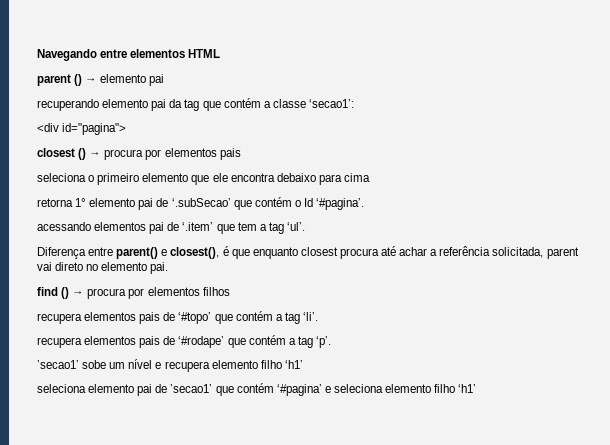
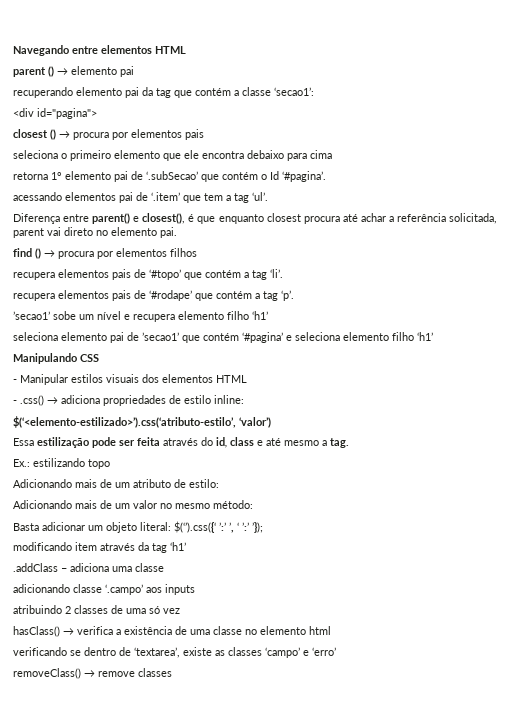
(477, 388) none -> [13,353,99,364] [13,374,247,385] [13,395,244,406] [13,416,271,428] [13,437,349,448] [13,458,110,469] [13,479,219,488] [13,500,253,509] [13,521,263,533] [13,542,186,553] [13,563,164,572] [13,584,195,595] [13,605,180,614] [13,626,331,637] [13,647,336,658] [13,668,172,679] // Manipulando CSS // - Manipular estilos visuais dos elementos HTML // - .css() → adiciona propriedades de estilo inline: // $(‘<elemento-estilizado>’).css(‘atributo-estilo’, ‘valor’) // Essa estilização pode ser feita através do id, class e até mesmo a tag. // Ex.: estilizando topo // Adicionando mais de um atributo de estilo: // Adicionando mais de um valor no mesmo método: // Basta adicionar um objeto literal: $(‘’).css({‘ ’:’ ’, ‘ ’:’ ’}); // modificando item através da tag ‘h1’ // .addClass – adiciona uma classe // adicionando classe ‘.campo’ aos inputs // atribuindo 2 classes de uma só vez // hasClass() → verifica a existência de uma classe no elemento html // verificando se dentro de ‘textarea’, existe as classes ‘campo’ e ‘erro’ // removeClass() → remove classes

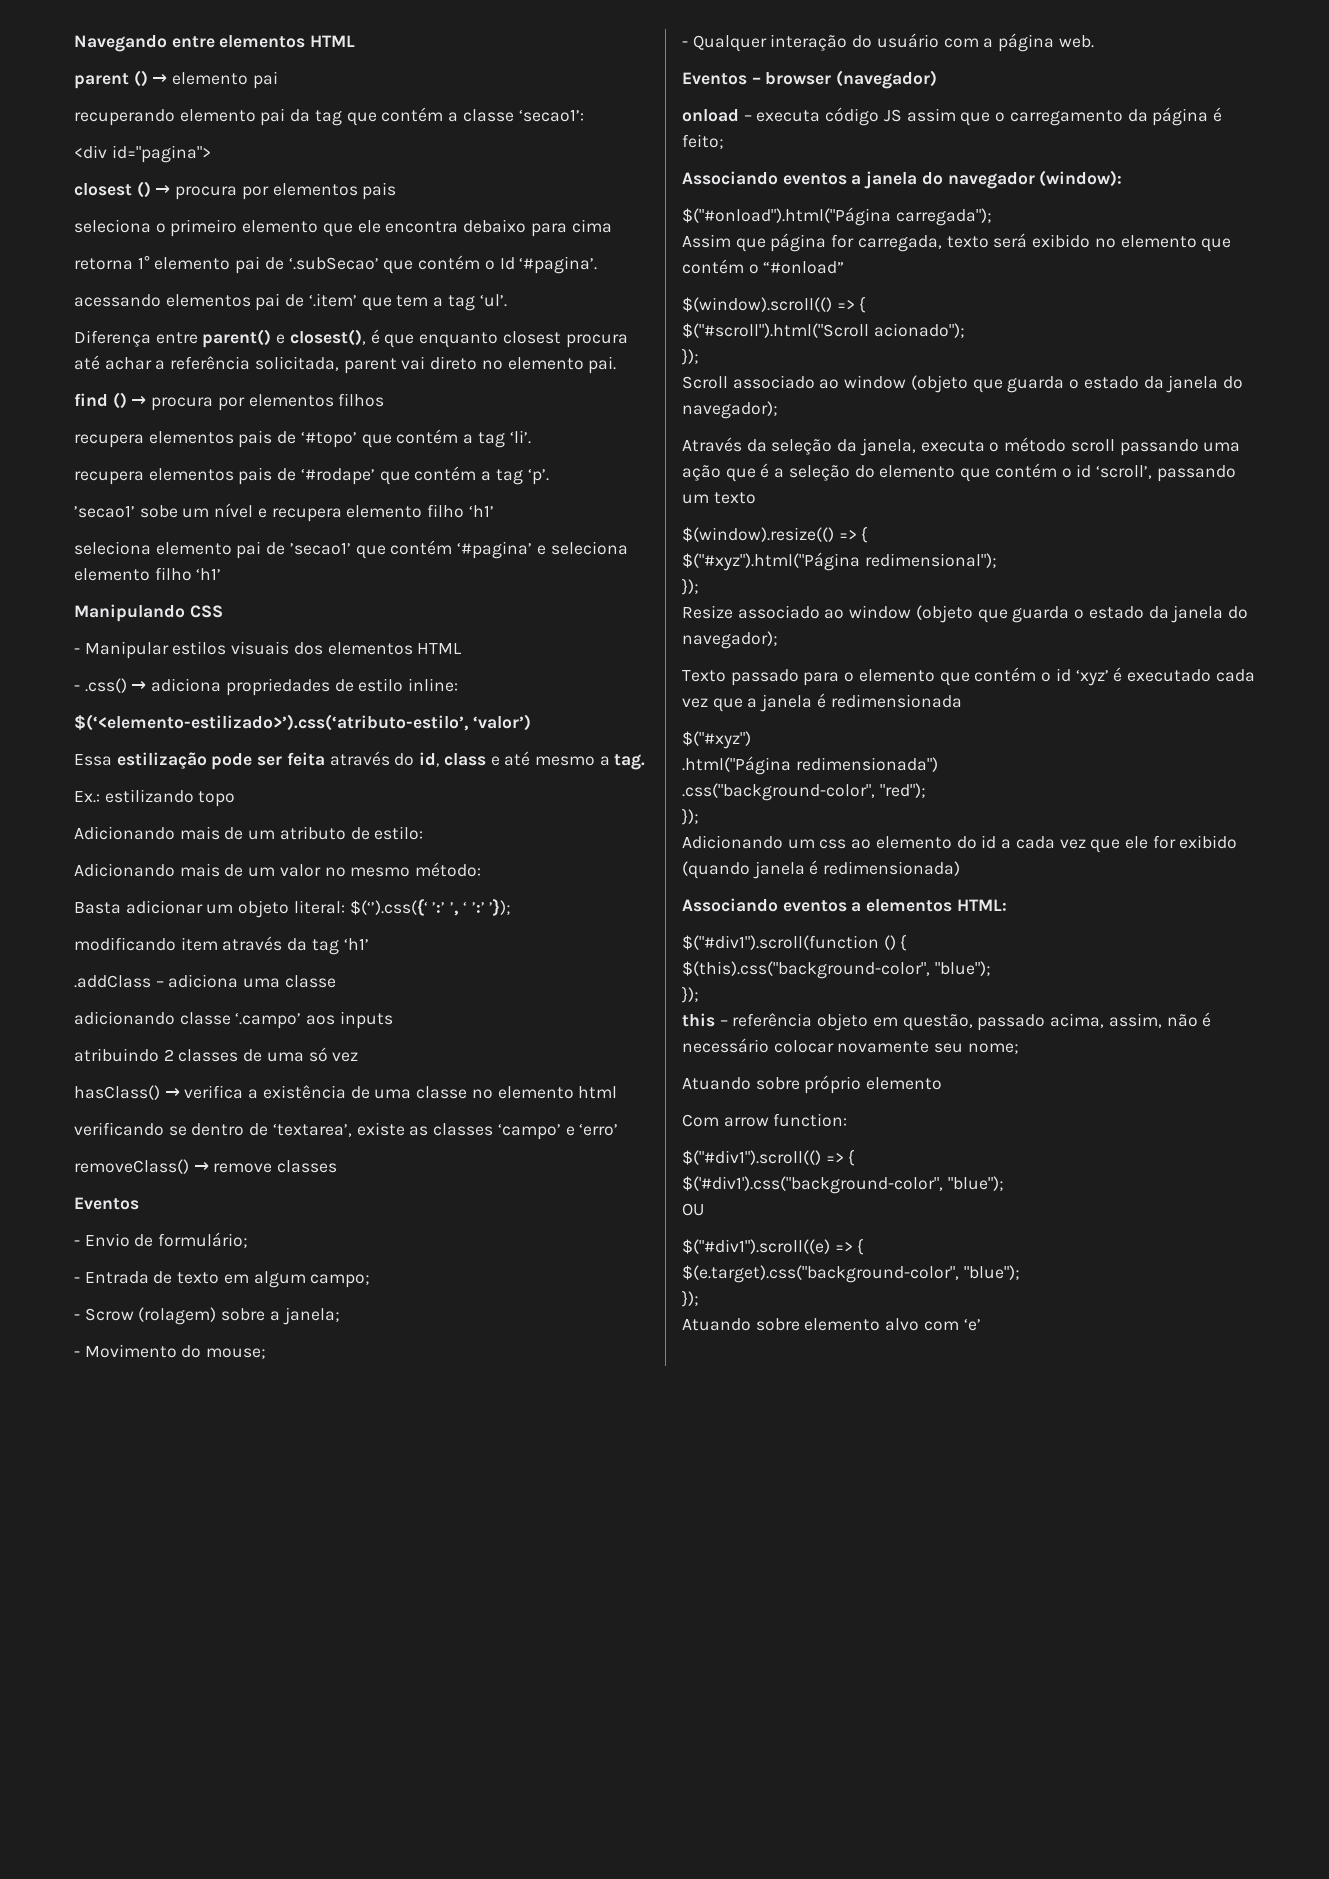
(172, 672) none -> [74,1197,139,1210] [74,1232,249,1248] [74,1271,371,1288] [74,1307,340,1325] [74,1344,267,1359] [682,33,1094,52] [682,70,938,89] [682,107,1222,126] [682,134,724,149] [682,170,1123,189] [682,207,992,226] [682,233,1232,252] [682,259,845,274] [682,296,866,313] [682,323,965,338] [682,348,699,365] [682,375,1243,393] [682,401,778,419] [682,437,1241,456] [682,463,1236,482] [682,492,756,504] [682,526,868,543] [682,552,997,571] [682,578,699,595] [682,605,1248,623] [682,631,778,649] [682,667,1255,686] [682,693,962,712] [682,731,751,749] [682,756,938,775] [682,783,926,801] [682,808,699,825] [682,835,1238,853] [682,860,961,879] [682,898,1007,912] [682,934,907,951] [682,961,991,979] [682,986,699,1003] [682,1012,1212,1031] [682,1038,1019,1054] [682,1075,943,1094] [682,1113,848,1127] [682,1149,855,1166] [682,1176,1004,1194] [682,1203,704,1216] [682,1238,864,1255] [682,1265,1020,1283] [682,1290,699,1307] [682,1318,981,1331] // Eventos // - Envio de formulário; // - Entrada de texto em algum campo; // - Scrow (rolagem) sobre a janela; // - Movimento do mouse; // - Qualquer interação do usuário com a página web. // Eventos – browser (navegador) // onload – executa código JS assim que o carregamento da página é feito; // Associando eventos a janela do navegador (window): // $("#onload").html("Página carregada"); // Assim que página for carregada, texto será exibido no elemento que contém o “#onload” // $(window).scroll(() => { // $("#scroll").html("Scroll acionado"); // }); // Scroll associado ao window (objeto que guarda o estado da janela do navegador); // Através da seleção da janela, executa o método scroll passando uma ação que é a seleção do elemento que contém o id ‘scroll’, passando um texto // $(window).resize(() => { // $("#xyz").html("Página redimensional"); // }); // Resize associado ao window (objeto que guarda o estado da janela do navegador); // Texto passado para o elemento que contém o id ‘xyz’ é executado cada vez que a janela é redimensionada // $("#xyz") // .html("Página redimensionada") // .css("background-color", "red"); // }); // Adicionando um css ao elemento do id a cada vez que ele for exibido (quando janela é redimensionada) // Associando eventos a elementos HTML: // $("#div1").scroll(function () { // $(this).css("background-color", "blue"); // }); // this – referência objeto em questão, passado acima, assim, não é necessário colocar novamente seu nome; // Atuando sobre próprio elemento // Com arrow function: // $("#div1").scroll(() => { // $('#div1').css("background-color", "blue"); // OU // $("#div1").scroll((e) => { // $(e.target).css("background-color", "blue"); // }); // Atuando sobre elemento alvo com ‘e’

